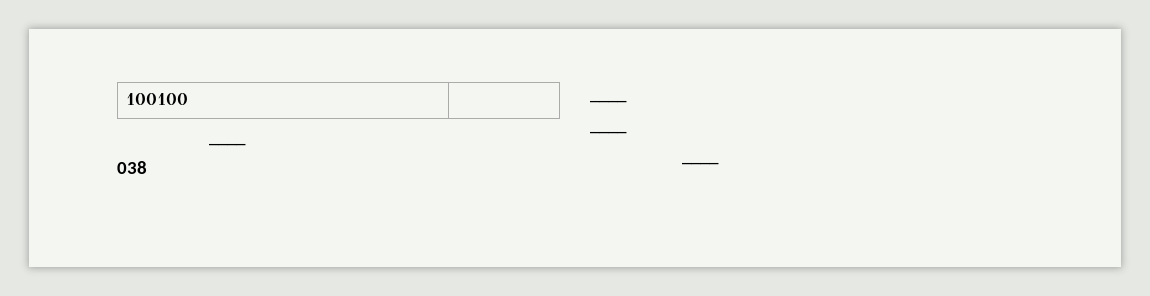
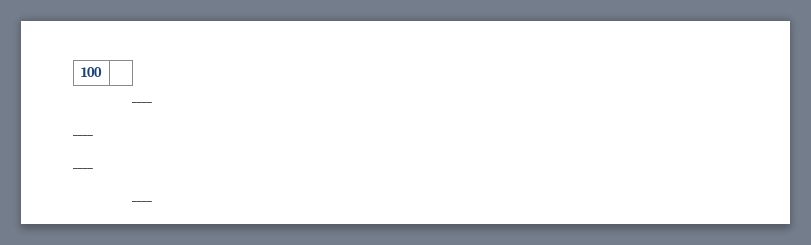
[125,93,188,105] [209,143,247,146] [117,161,147,174] [590,100,627,103] [590,131,627,134] [682,162,720,165] 100100 | // ____ // 038 // ____ // ____ // ____ -> [80,67,102,77] [132,101,153,103] [73,134,93,136] [73,167,93,169] [132,200,153,202] 100 | // ____ // ____ // ____ // ____

